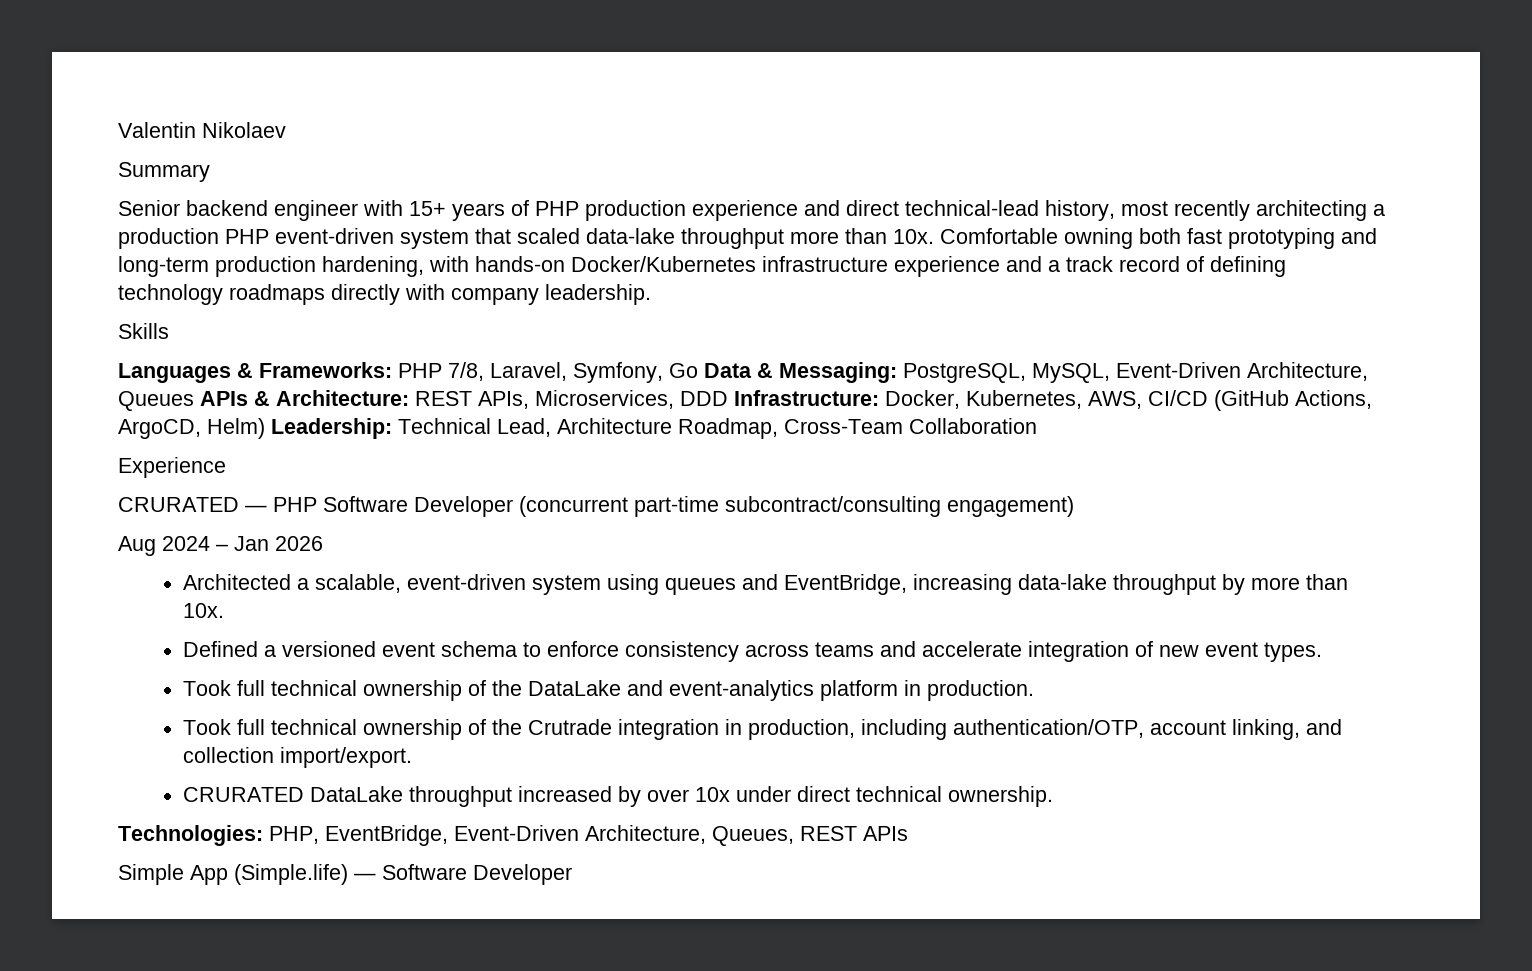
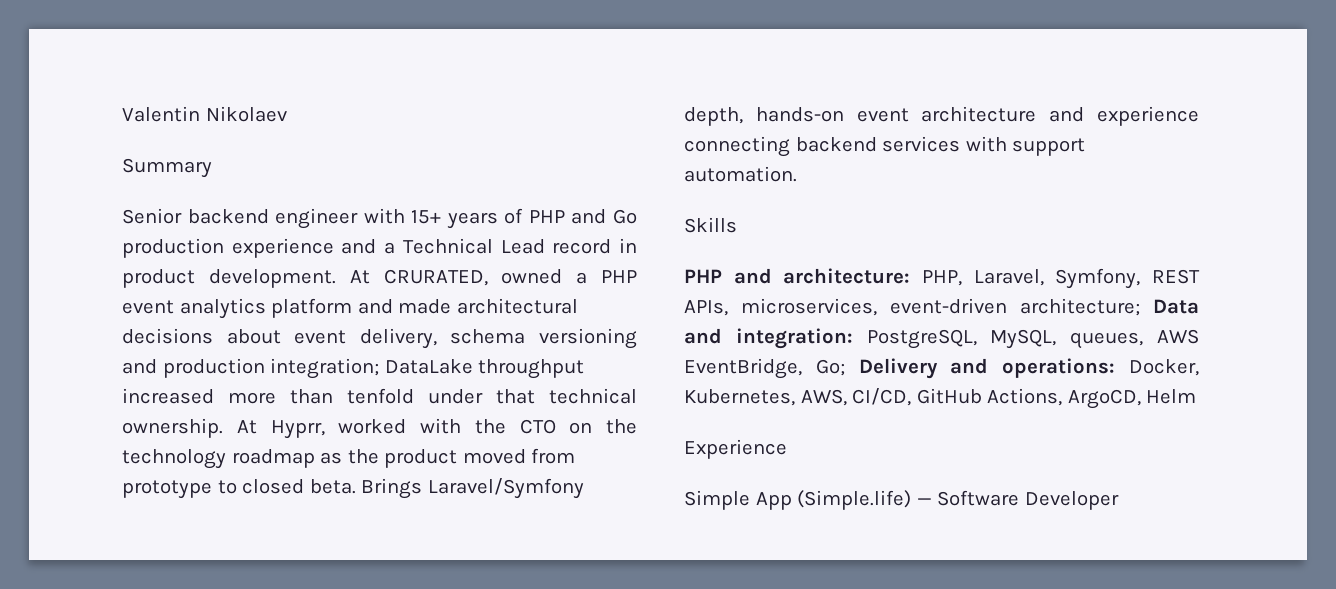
(579, 208) none -> [571,209,637,224] and Go
[846,200,1385,221] [118,228,1377,249] [118,256,1286,277] [118,284,651,305] [118,323,169,339] [118,362,1368,383] [118,390,1372,411] [118,418,1037,439] [118,457,226,478] [118,496,1074,517] [118,536,323,556] [183,574,1349,595] [183,603,225,618] [183,641,1323,662] [183,680,1035,701] [183,719,1343,740] [183,747,413,768] [183,786,1054,807] [118,825,908,846] direct technical-lead history, most recently architecting a production PHP event-driven system that scaled data-lake throughput more than 10x. Comfortable owning both fast prototyping and long-term production hardening, with hands-on Docker/Kubernetes infrastructure experience and a track record of defining technology roadmaps directly with company leadership. // Skills // Languages & Frameworks: PHP 7/8, Laravel, Symfony, Go Data & Messaging: PostgreSQL, MySQL, Event-Driven Architecture, Queues APIs & Architecture: REST APIs, Microservices, DDD Infrastructure: Docker, Kubernetes, AWS, CI/CD (GitHub Actions, ArgoCD, Helm) Leadership: Technical Lead, Architecture Roadmap, Cross-Team Collaboration // Experience // CRURATED — PHP Software Developer (concurrent part-time subcontract/consulting engagement) // Aug 2024 – Jan 2026 // Architected a scalable, event-driven system using queues and EventBridge, increasing data-lake throughput by more than 10x. // Defined a versioned event schema to enforce consistency across teams and accelerate integration of new event types. // Took full technical ownership of the DataLake and event-analytics platform in production. // Took full technical ownership of the Crutrade integration in production, including authentication/OTP, account linking, and collection import/export. // CRURATED DataLake throughput increased by over 10x under direct technical ownership. // Technologies: PHP, EventBridge, Event-Driven Architecture, Queues, REST APIs -> [384,238,637,254] [122,269,637,288] [122,298,578,319] [122,328,638,349] [122,358,585,379] [122,388,637,404] [122,418,637,439] [122,448,576,469] [122,478,584,499] [684,106,1199,126] [684,136,1086,157] [684,166,797,182] [684,217,737,233] [684,268,1200,289] [684,298,1199,316] [684,328,1199,349] [684,358,1199,379] [684,388,1197,409] [684,439,787,459] a Technical Lead record in product development. At CRURATED, owned a PHP event analytics platform and made architectural decisions about event delivery, schema versioning and production integration; DataLake throughput increased more than tenfold under that technical ownership. At Hyprr, worked with the CTO on the technology roadmap as the product moved from prototype to closed beta. Brings Laravel/Symfony depth, hands-on event architecture and experience connecting backend services with support automation. // Skills // PHP and architecture: PHP, Laravel, Symfony, REST APIs, microservices, event-driven architecture; Data and integration: PostgreSQL, MySQL, queues, AWS EventBridge, Go; Delivery and operations: Docker, Kubernetes, AWS, CI/CD, GitHub Actions, ArgoCD, Helm // Experience

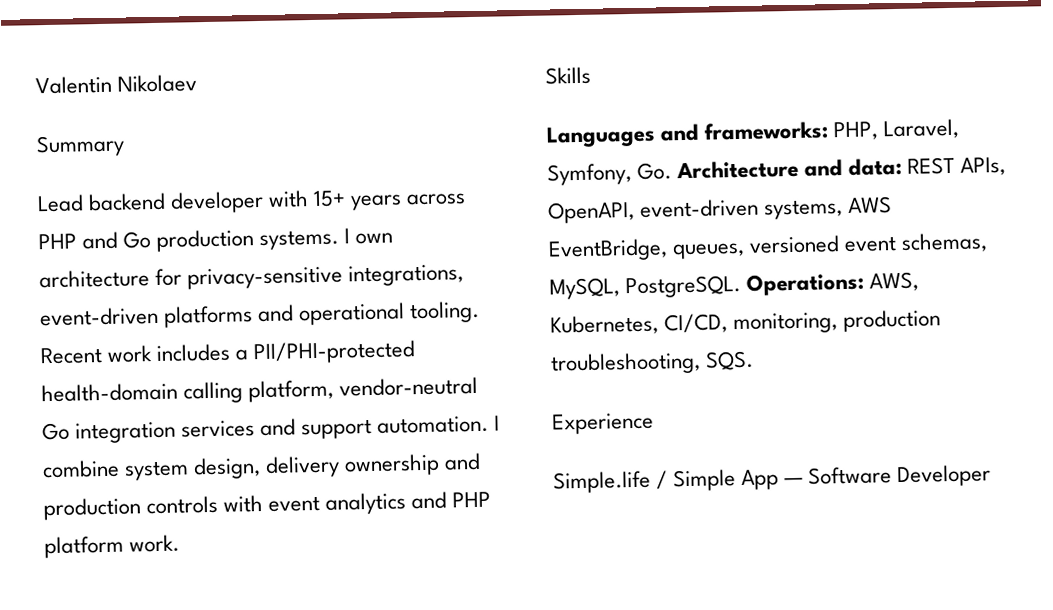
[122,208,359,229] Senior backend engineer -> [37,190,265,214] Lead backend developer
[504,208,524,224] of -> [406,193,467,206] across
[231,238,637,258] [122,269,637,288] [122,298,578,319] [122,328,638,349] [122,358,585,379] [122,388,637,404] [122,418,637,439] [122,448,576,469] [122,478,584,499] [684,106,1199,126] [684,136,1086,157] [684,166,797,182] [684,217,737,233] [684,268,1200,289] [684,298,1199,316] [684,328,1199,349] [684,358,1199,379] [684,388,1197,409] experience and a Technical Lead record in product development. At CRURATED, owned a PHP event analytics platform and made architectural decisions about event delivery, schema versioning and production integration; DataLake throughput increased more than tenfold under that technical ownership. At Hyprr, worked with the CTO on the technology roadmap as the product moved from prototype to closed beta. Brings Laravel/Symfony depth, hands-on event architecture and experience connecting backend services with support automation. // Skills // PHP and architecture: PHP, Laravel, Symfony, REST APIs, microservices, event-driven architecture; Data and integration: PostgreSQL, MySQL, queues, AWS EventBridge, Go; Delivery and operations: Docker, Kubernetes, AWS, CI/CD, GitHub Actions, ArgoCD, Helm -> [259,228,394,251] [39,264,465,290] [39,300,481,328] [40,340,417,365] [41,376,479,404] [42,415,501,444] [42,452,482,481] [43,491,492,521] [44,534,181,559] [545,66,591,85] [546,118,960,148] [547,156,1007,186] [548,196,893,224] [548,232,989,262] [549,271,920,300] [550,309,942,336] [550,350,755,376] systems. I own architecture for privacy-sensitive integrations, event-driven platforms and operational tooling. Recent work includes a PII/PHI-protected health-domain calling platform, vendor-neutral Go integration services and support automation. I combine system design, delivery ownership and production controls with event analytics and PHP platform work. // Skills // Languages and frameworks: PHP, Laravel, Symfony, Go. Architecture and data: REST APIs, OpenAPI, event-driven systems, AWS EventBridge, queues, versioned event schemas, MySQL, PostgreSQL. Operations: AWS, Kubernetes, CI/CD, monitoring, production troubleshooting, SQS.
(787, 449) none -> [553,470,669,494] Simple.life /
[797,490,912,510] (Simple.life) -> (780, 479) none

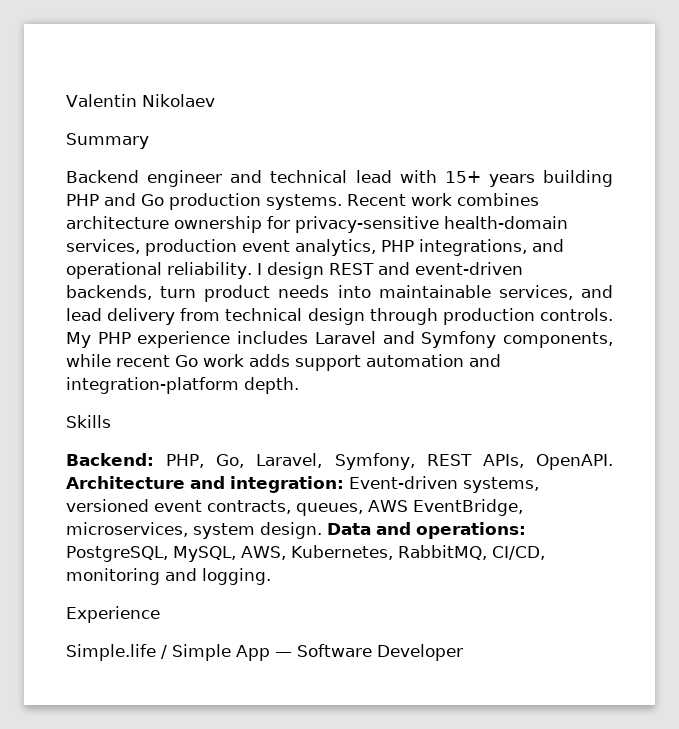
[37,190,265,214] Lead backend developer -> [66,170,392,187] Backend engineer and technical lead
[406,193,467,206] across -> [543,170,613,187] building
[344,228,394,245] [39,264,465,290] [39,300,481,328] [40,340,417,365] [41,376,479,404] [42,415,501,444] [42,452,482,481] [43,491,492,521] [44,534,181,559] [545,66,591,85] [546,118,960,148] [547,156,1007,186] [548,196,893,224] [548,232,989,262] [549,271,920,300] [550,309,942,336] [550,350,755,376] I own architecture for privacy-sensitive integrations, event-driven platforms and operational tooling. Recent work includes a PII/PHI-protected health-domain calling platform, vendor-neutral Go integration services and support automation. I combine system design, delivery ownership and production controls with event analytics and PHP platform work. // Skills // Languages and frameworks: PHP, Laravel, Symfony, Go. Architecture and data: REST APIs, OpenAPI, event-driven systems, AWS EventBridge, queues, versioned event schemas, MySQL, PostgreSQL. Operations: AWS, Kubernetes, CI/CD, monitoring, production troubleshooting, SQS. -> [347,193,539,206] [66,216,568,233] [66,239,564,256] [66,262,523,279] [66,285,614,302] [66,308,613,325] [66,331,613,348] [66,354,501,371] [66,377,299,394] [66,415,111,428] [66,453,614,470] [66,476,539,493] [66,499,523,516] [66,522,526,539] [66,545,545,562] [66,568,271,585] Recent work combines architecture ownership for privacy-sensitive health-domain services, production event analytics, PHP integrations, and operational reliability. I design REST and event-driven backends, turn product needs into maintainable services, and lead delivery from technical design through production controls. My PHP experience includes Laravel and Symfony components, while recent Go work adds support automation and integration-platform depth. // Skills // Backend: PHP, Go, Laravel, Symfony, REST APIs, OpenAPI. Architecture and integration: Event-driven systems, versioned event contracts, queues, AWS EventBridge, microservices, system design. Data and operations: PostgreSQL, MySQL, AWS, Kubernetes, RabbitMQ, CI/CD, monitoring and logging.

